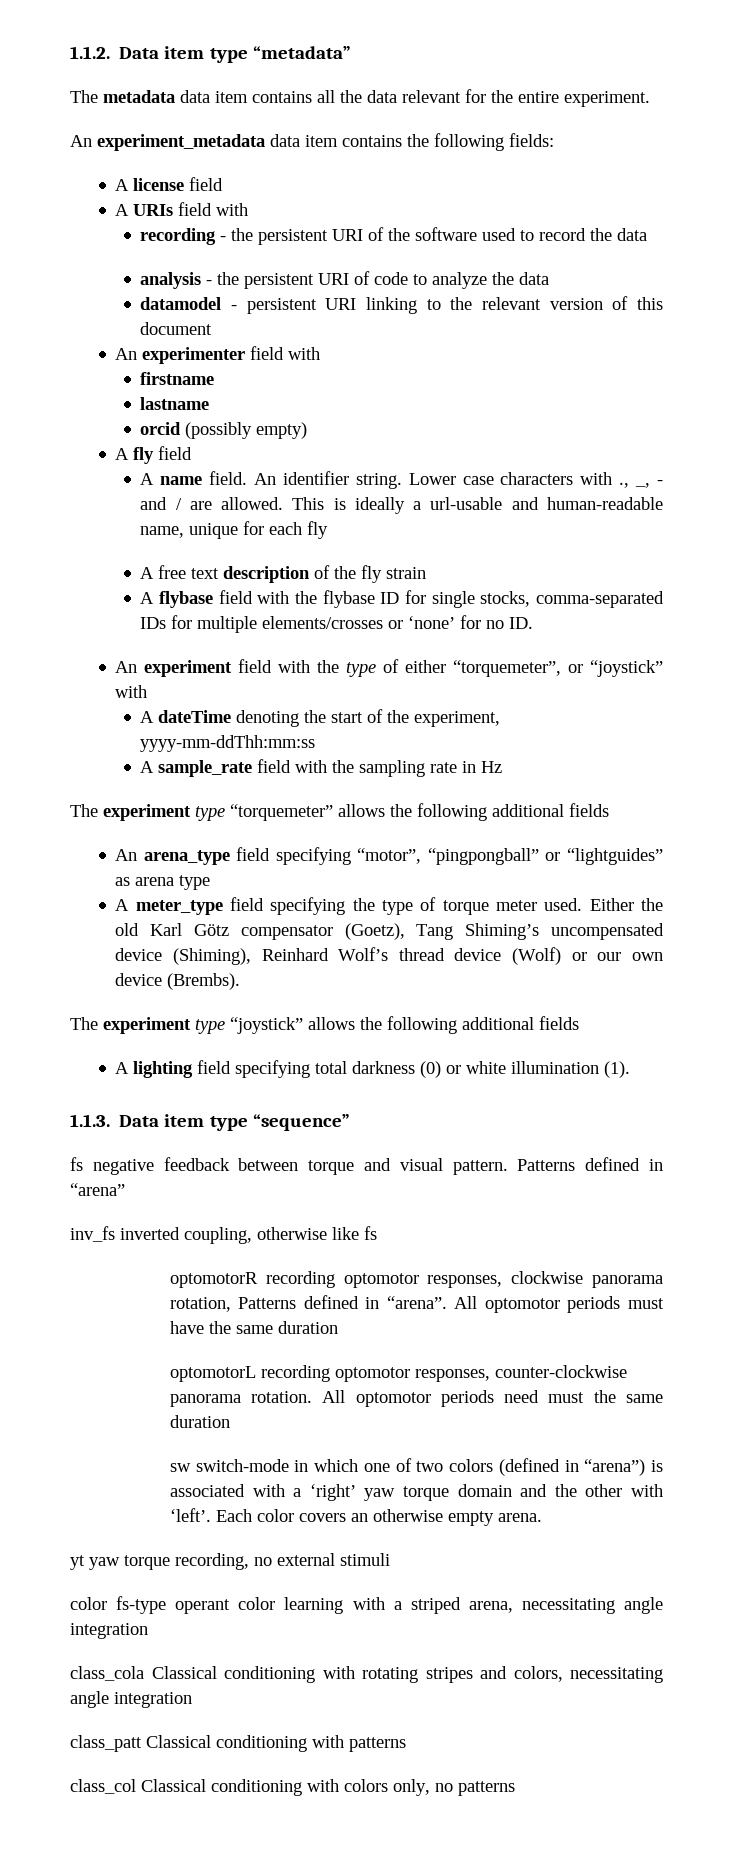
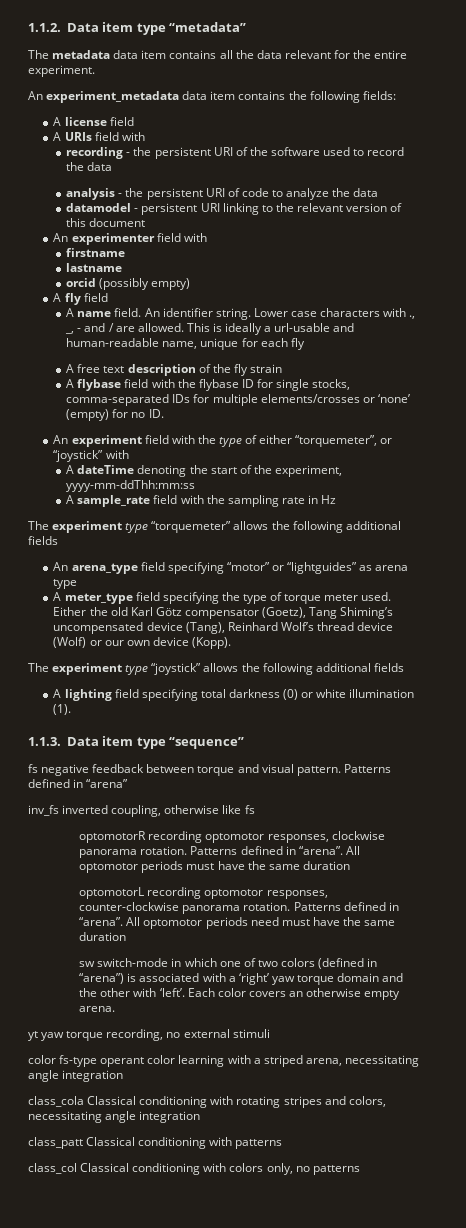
(456, 622) none -> [66,409,110,421] (empty)
[357,848,539,865] “motor”, “pingpongball” -> [226,562,270,571] “motor”
[172,948,251,965] (Shiming), -> [185,622,225,634] (Tang),
[167,973,241,990] (Brembs). -> [191,637,231,649] (Kopp).
[169,1297,231,1312] rotation, -> [140,846,188,855] rotation.
(313, 1397) none -> [293,902,399,911] [79,917,124,926] Patterns defined in “arena”.
(585, 1397) none -> [312,917,340,926] have

